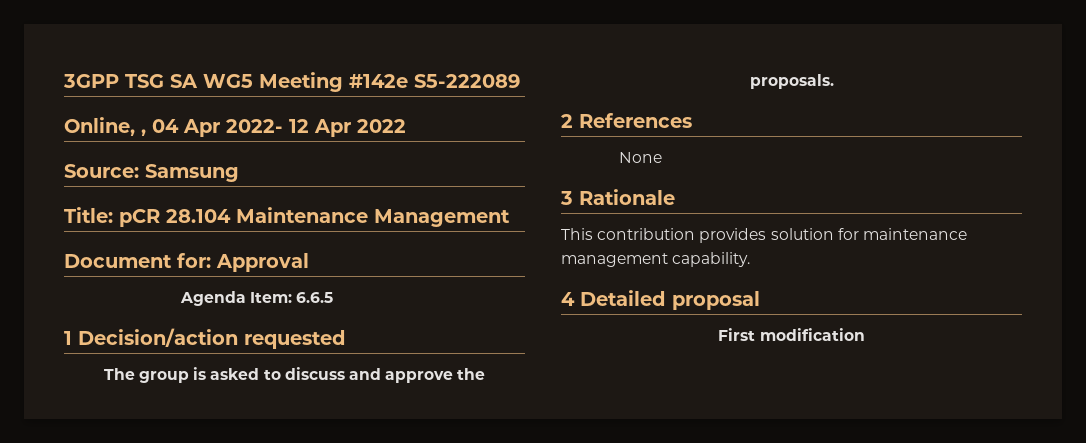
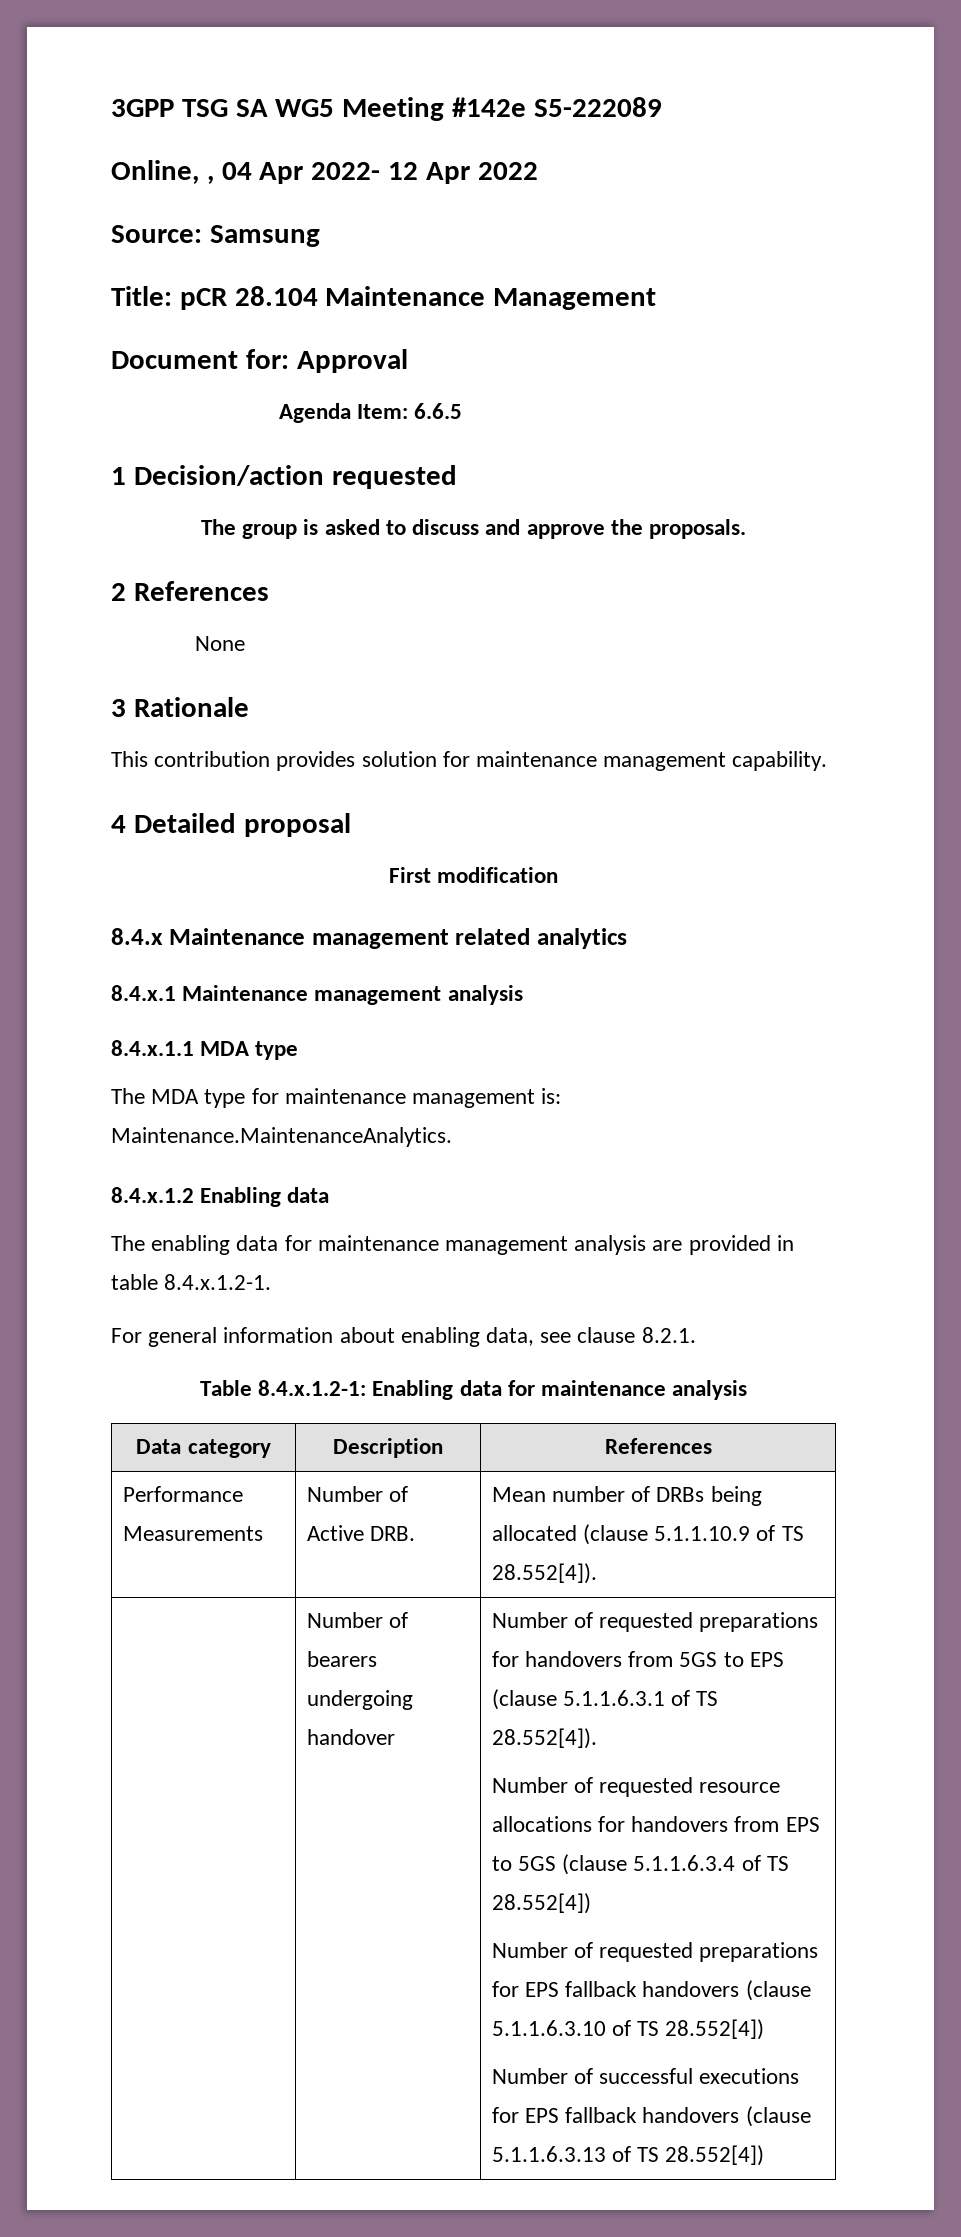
(865, 334) none -> [111,928,627,949] [111,985,523,1005] [111,1040,299,1060] [111,1088,562,1108] [111,1127,452,1147] [111,1187,330,1207] [111,1235,794,1255] [111,1274,272,1290] [111,1327,696,1347] [199,1380,748,1400] [136,1439,271,1458] [333,1438,443,1458] [604,1438,712,1454] [122,1486,243,1502] [122,1526,263,1541] [306,1486,408,1502] [306,1525,415,1541] [491,1486,762,1506] [491,1524,804,1545] [491,1563,597,1584] [306,1612,408,1628] [306,1651,377,1667] [306,1690,413,1710] [306,1729,395,1745] [491,1612,819,1632] [491,1651,784,1667] [491,1689,719,1710] [491,1728,597,1749] [491,1777,781,1797] [491,1816,820,1832] [491,1854,789,1875] [491,1893,591,1914] [491,1942,819,1962] [491,1980,811,2001] [491,2019,765,2040] [491,2068,800,2084] [491,2106,811,2127] [491,2145,765,2166] // 8.4.x Maintenance management related analytics // 8.4.x.1 Maintenance management analysis // 8.4.x.1.1 MDA type // The MDA type for maintenance management is: Maintenance.MaintenanceAnalytics. // 8.4.x.1.2 Enabling data // The enabling data for maintenance management analysis are provided in table 8.4.x.1.2-1. // For general information about enabling data, see clause 8.2.1. // Table 8.4.x.1.2-1: Enabling data for maintenance analysis // Data category | Description | References // Performance Measurements | Number of Active DRB. | Mean number of DRBs being allocated (clause 5.1.1.10.9 of TS 28.552[4]). // | Number of bearers undergoing handover | Number of requested preparations for handovers from 5GS to EPS (clause 5.1.1.6.3.1 of TS 28.552[4]). // Number of requested resource allocations for handovers from EPS to 5GS (clause 5.1.1.6.3.4 of TS 28.552[4]) // Number of requested preparations for EPS fallback handovers (clause 5.1.1.6.3.10 of TS 28.552[4]) // Number of successful executions for EPS fallback handovers (clause 5.1.1.6.3.13 of TS 28.552[4])

